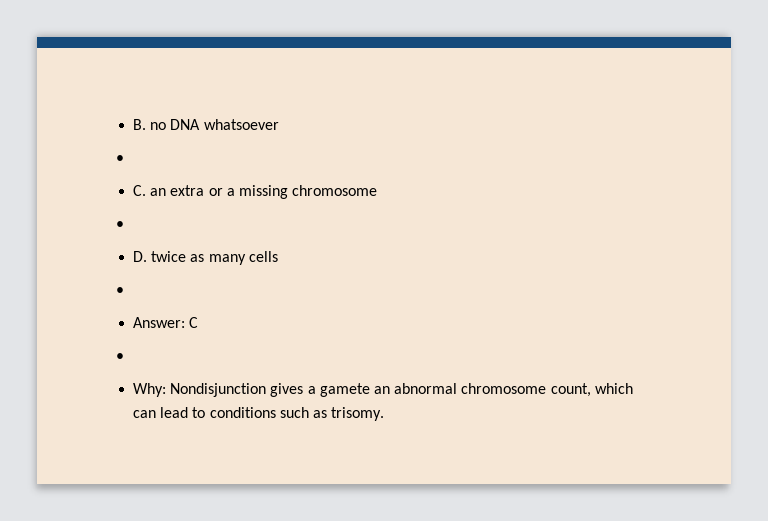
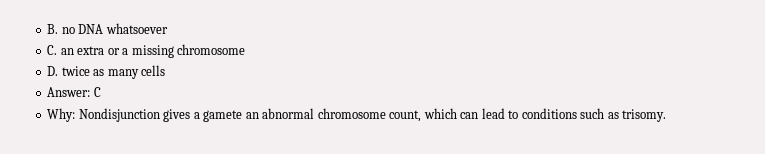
[116,155,124,163] // • -> (168, 28) none
[116,221,124,229] // • -> (246, 49) none
[116,287,124,295] // • -> (166, 70) none
[116,353,124,361] // • -> (101, 92) none

